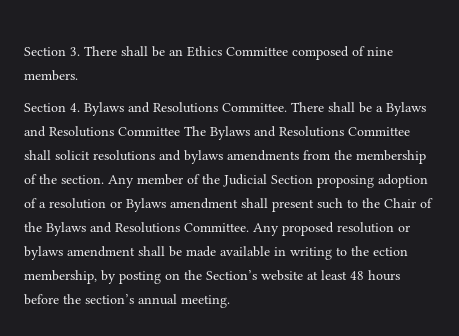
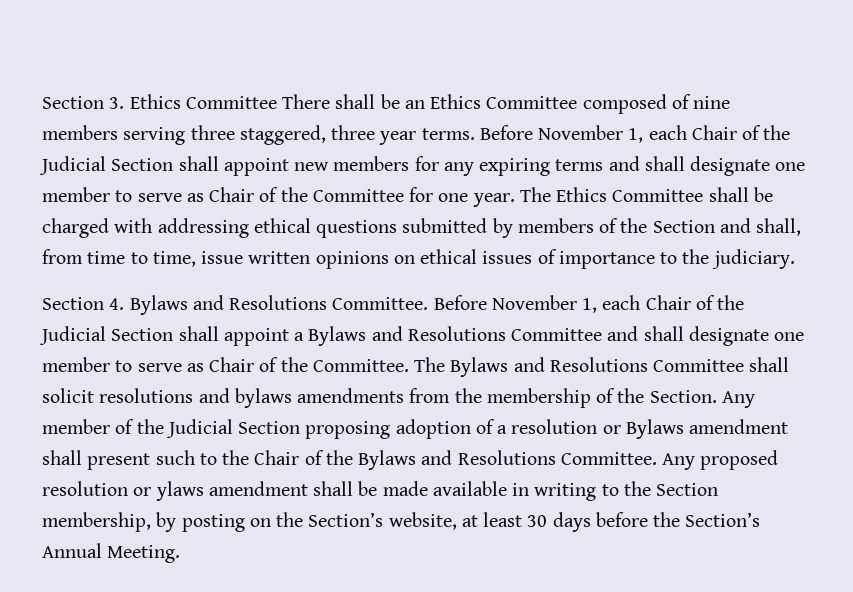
(80, 51) none -> [129,94,277,109] Ethics Committee
[24,70,78,81] members. -> [42,125,791,145] [39,156,806,176] [42,187,773,207] [42,218,802,238] [42,249,795,269] members serving three staggered, three year terms. Before November 1, each Chair of the Judicial Section shall appoint new members for any expiring terms and shall designate one member to serve as Chair of the Committee for one year. The Ethics Committee shall be charged with addressing ethical questions submitted by members of the Section and shall, from time to time, issue written opinions on ethical issues of importance to the judiciary.
[291,102,372,113] There shall be -> [433,295,745,313] [39,326,289,346] Before November 1, each Chair of the Judicial Section shall appoint
(180, 131) none -> [607,326,805,346] [42,357,409,372] and shall designate one member to serve as Chair of the Committee.
[61,175,104,184] section. -> [649,390,717,403] Section.
[24,246,63,260] bylaws -> [155,481,204,501] ylaws
[373,247,408,256] ection -> [656,483,719,496] Section
[261,270,303,281] website -> [388,512,457,530] website,
[350,270,400,281] [24,294,230,308] 48 hours before the section’s annual meeting. -> [527,512,761,532] [42,543,181,563] 30 days before the Section’s Annual Meeting.

